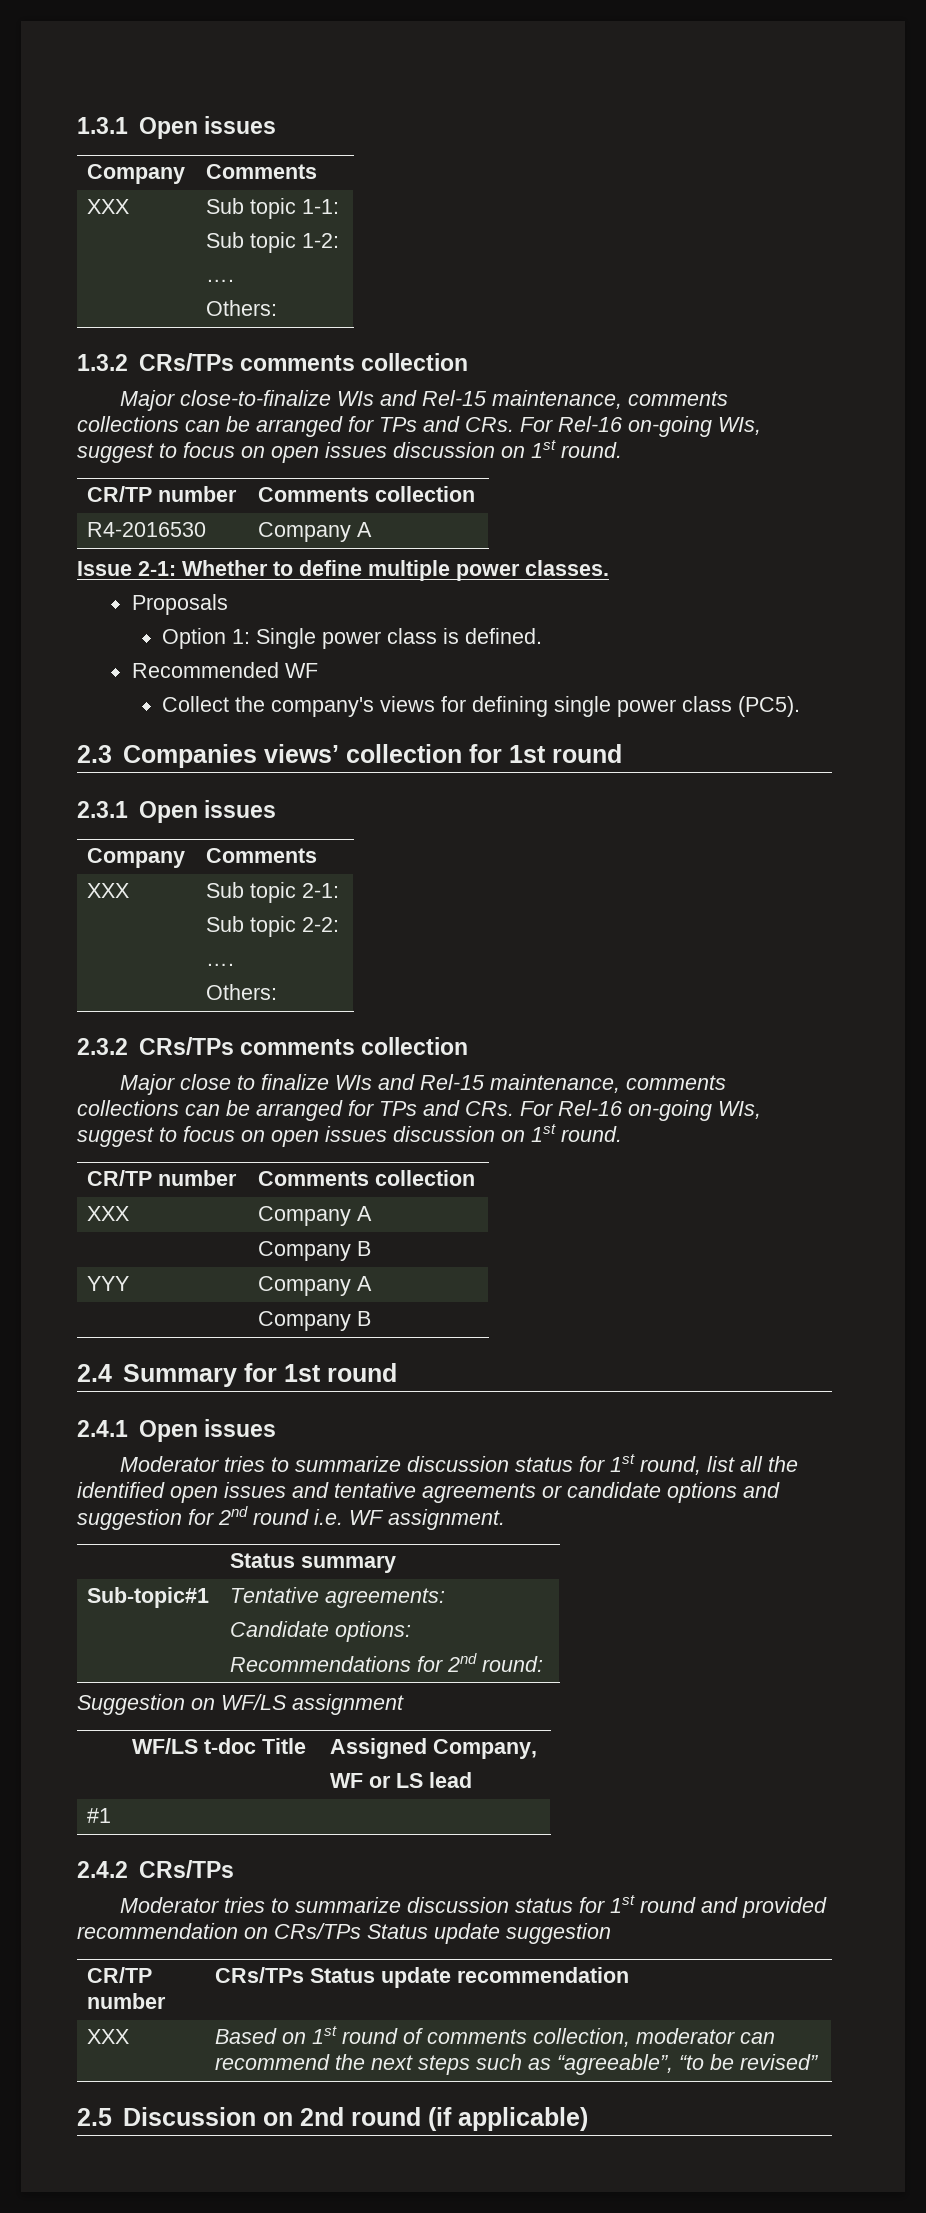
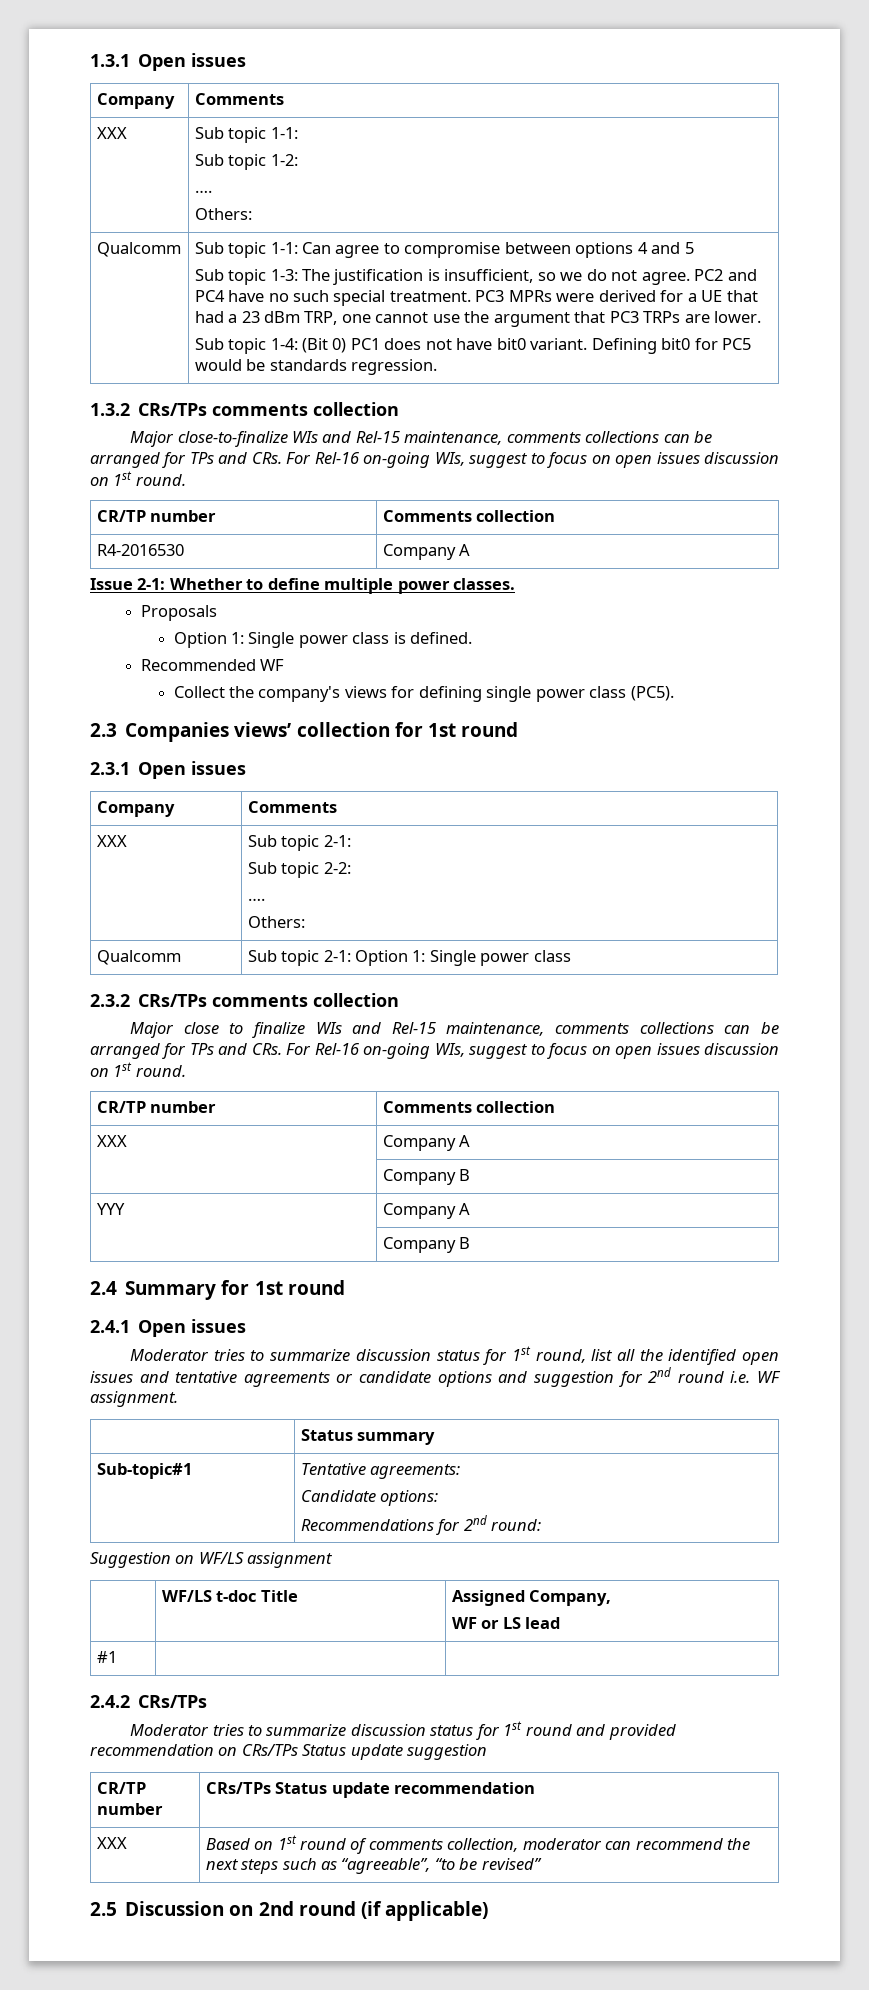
(278, 308) none -> [96,242,181,257] [194,242,694,258] [194,269,757,285] [194,290,758,306] [194,311,762,327] [194,338,752,354] [194,359,437,375] // Qualcomm | Sub topic 1-1: Can agree to compromise between options 4 and 5 // Sub topic 1-3: The justification is insufficient, so we do not agree. PC2 and PC4 have no such special treatment. PC3 MPRs were derived for a UE that had a 23 dBm TRP, one cannot use the argument that PC3 TRPs are lower. // Sub topic 1-4: (Bit 0) PC1 does not have bit0 variant. Defining bit0 for PC5 would be standards regression.
(278, 992) none -> [96,950,181,965] [247,950,571,966] // Qualcomm | Sub topic 2-1: Option 1: Single power class

